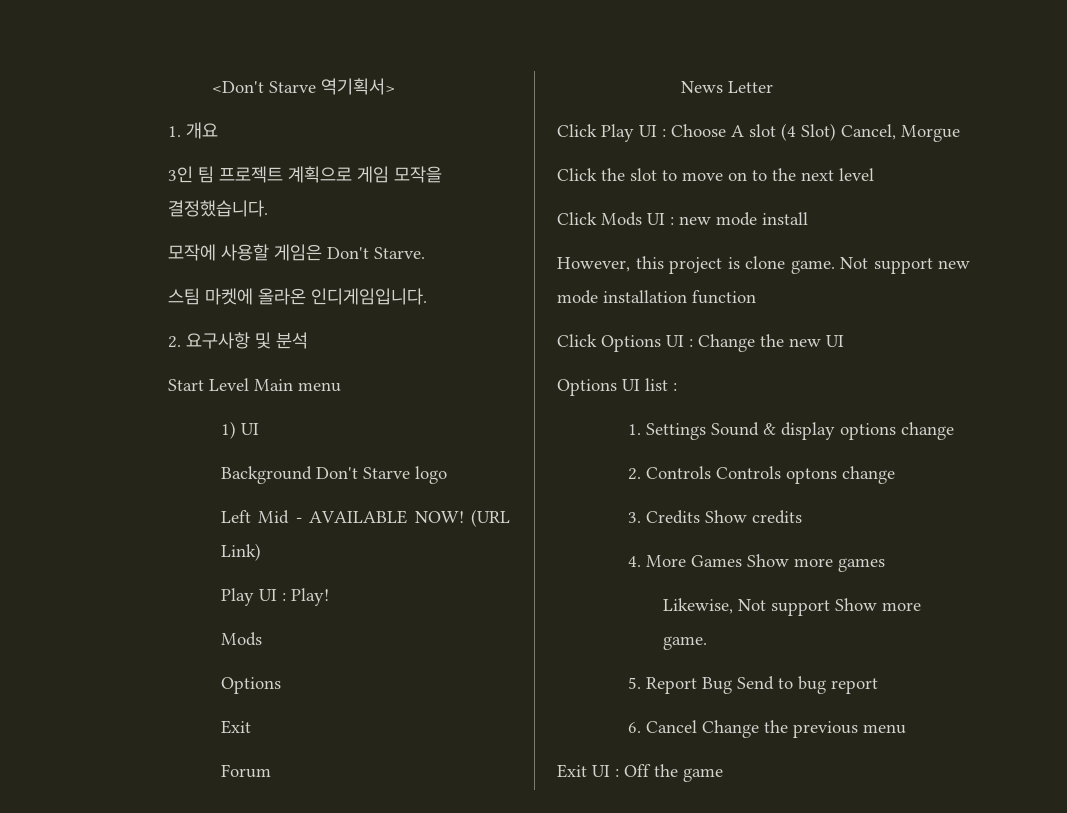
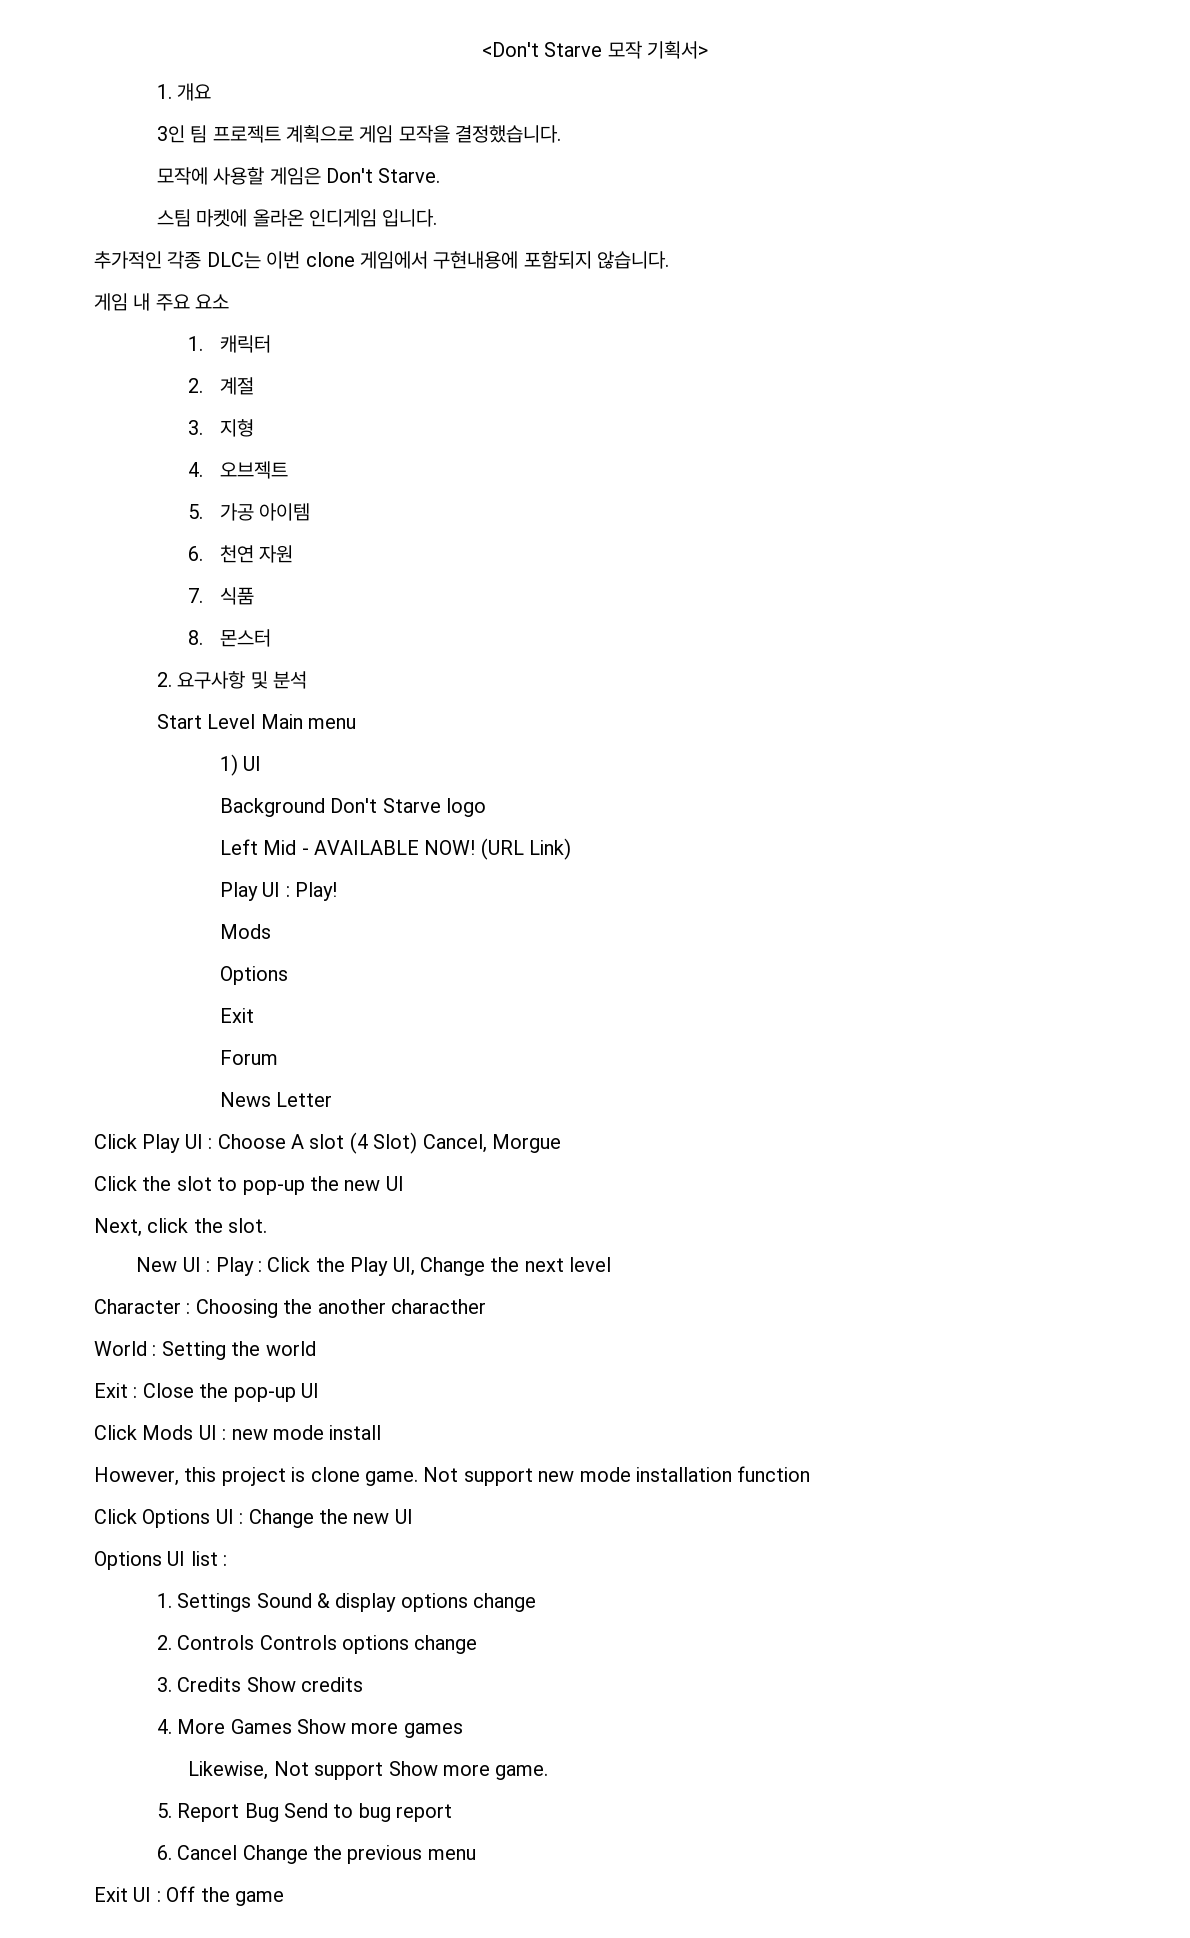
[321,78,395,95] 역기획서> -> [607,41,709,59] 모작 기획서>
[310,288,427,305] 인디게임입니다. -> [309,209,438,227] [94,251,670,269] [94,293,230,311] [188,335,271,353] [188,377,254,395] [188,419,254,437] [188,461,288,479] [188,503,311,521] [188,545,294,563] [188,587,254,605] [188,629,271,647] 인디게임 입니다. // 추가적인 각종 DLC는 이번 clone 게임에서 구현내용에 포함되지 않습니다. // 게임 내 주요 요소 // 1. 캐릭터 // 2. 계절 // 3. 지형 // 4. 오브젝트 // 5. 가공 아이템 // 6. 천연 자원 // 7. 식품 // 8. 몬스터
[682,168,874,181] move on to the next level -> [242,1176,404,1195] [94,1218,268,1237] [136,1257,612,1276] [94,1299,486,1318] [94,1341,316,1360] [94,1383,319,1402] pop-up the new UI // Next, click the slot. // New UI : Play : Click the Play UI, Change the next level // Character : Choosing the another characther // World : Setting the world // Exit : Close the pop-up UI
[785,468,837,484] optons -> [342,1635,410,1654] options

